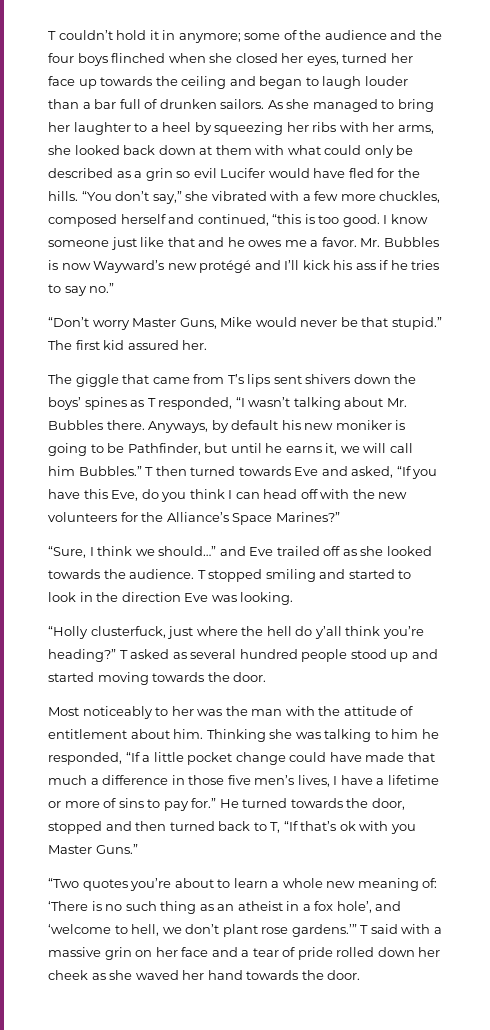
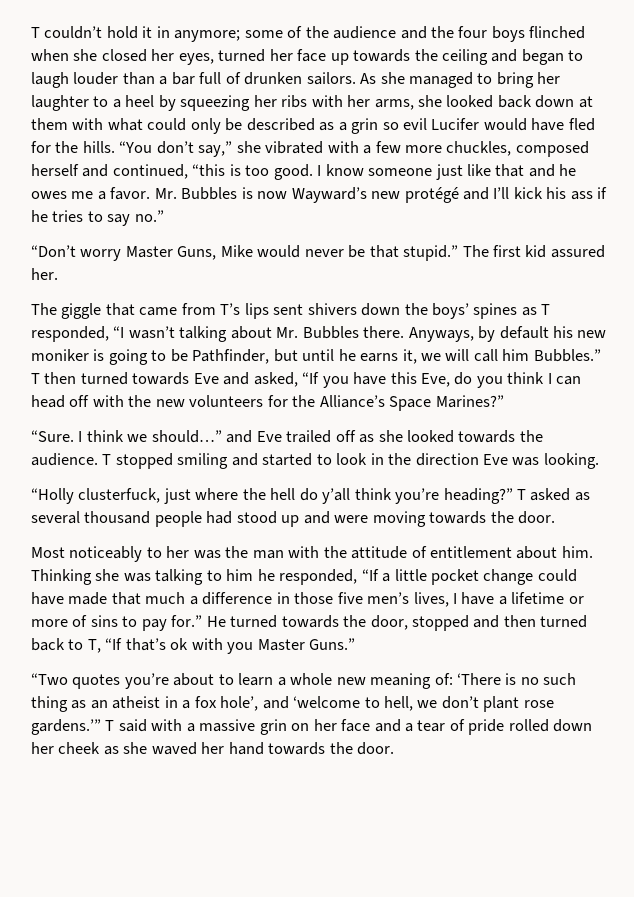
[48,546,86,558] “Sure, -> [31,430,74,442] “Sure.
[239,649,348,662] hundred people -> [84,511,233,527] thousand people had
[48,672,94,682] started -> [334,515,369,523] were

